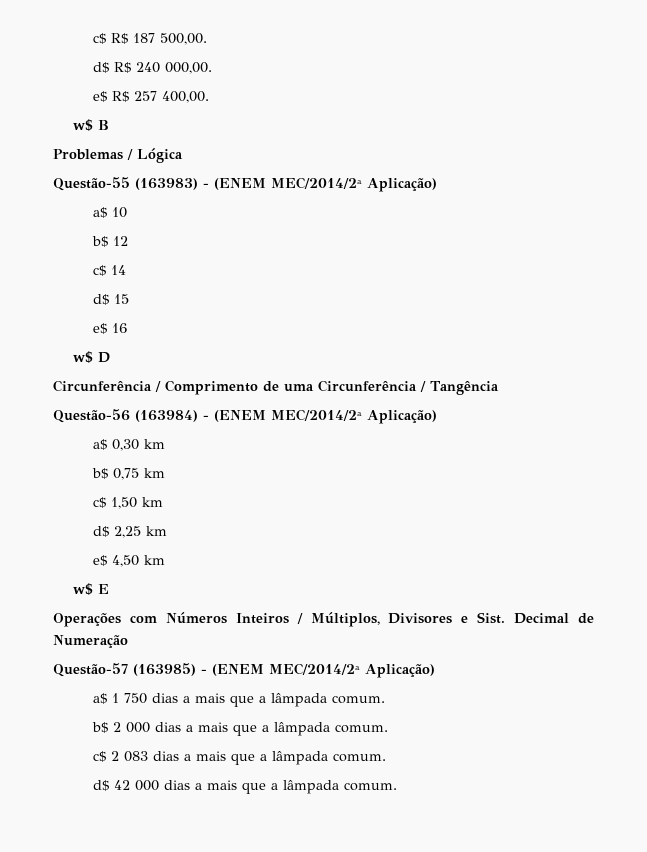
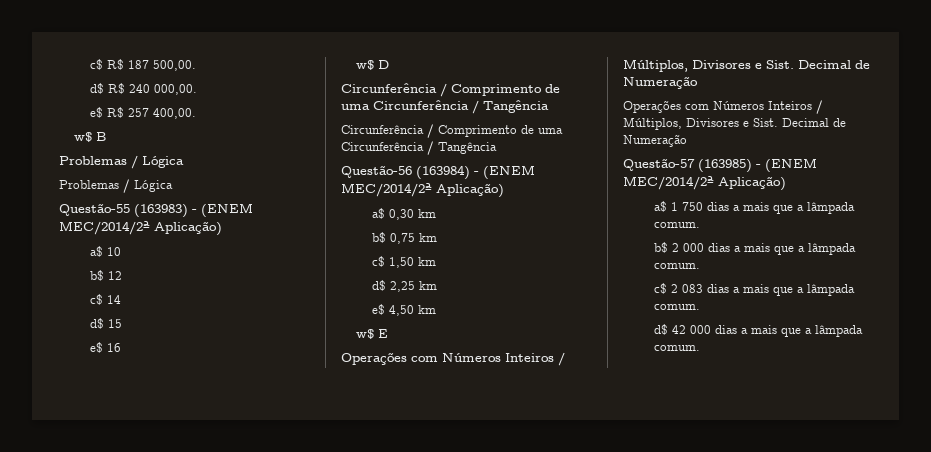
(183, 155) none -> [59,179,173,193] // Problemas / Lógica
(499, 388) none -> [341,124,563,138] [341,141,497,155] // Circunferência / Comprimento de uma Circunferência / Tangência
(128, 641) none -> [623,100,823,114] [623,117,846,130] [623,134,687,147] // Operações com Números Inteiros / Múltiplos, Divisores e Sist. Decimal de Numeração

